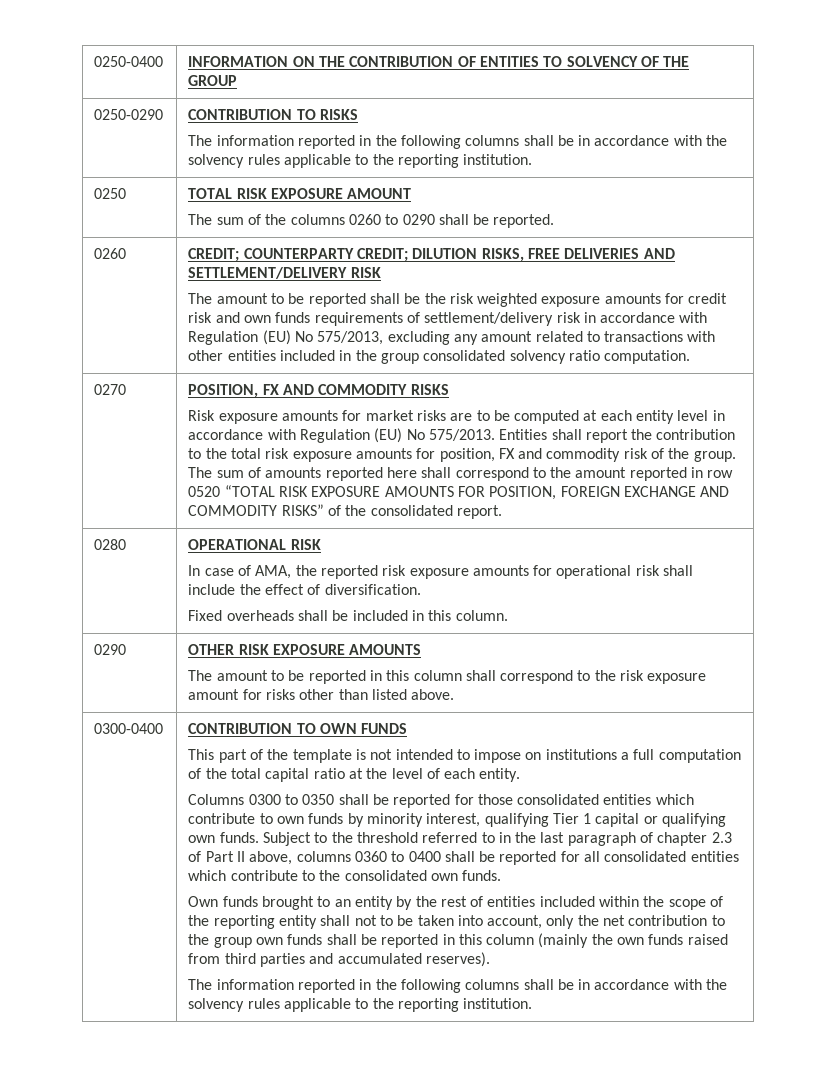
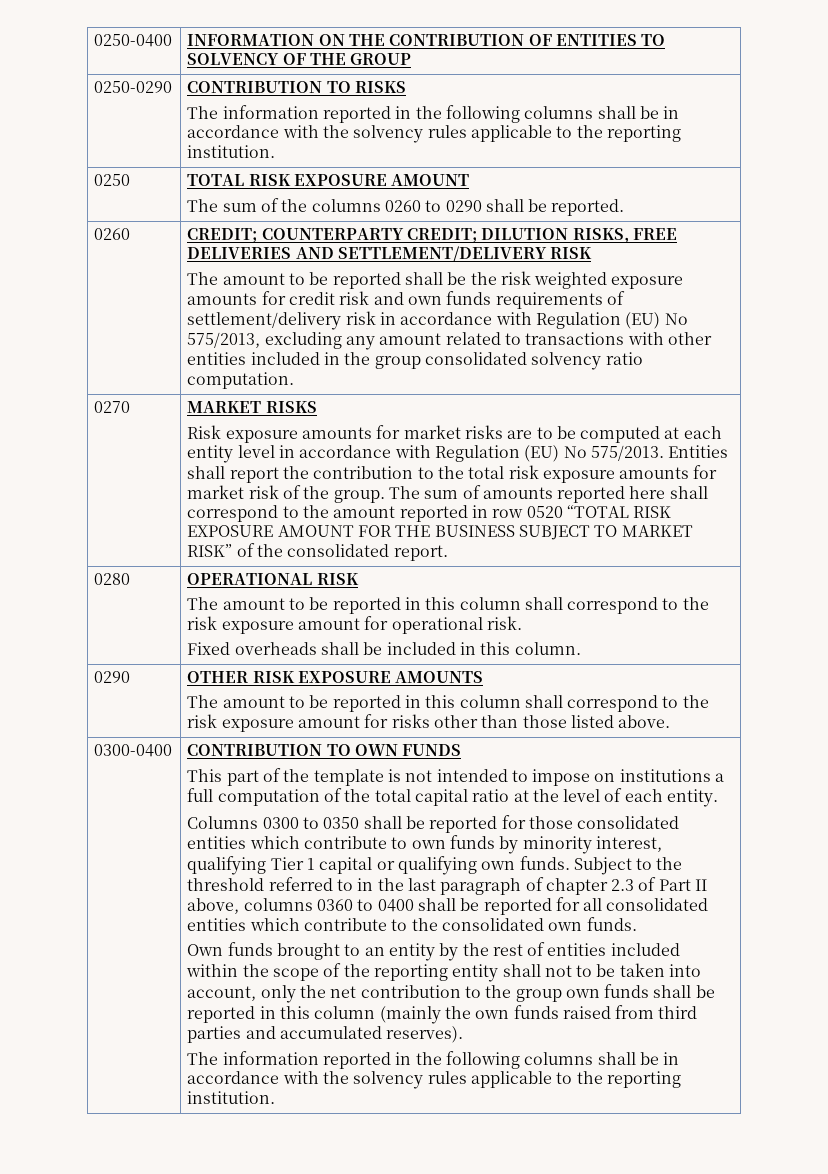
[188,384,408,398] POSITION, FX AND COMMODITY -> [187,401,262,413] MARKET
[439,448,621,462] position, FX and commodity -> [187,485,245,499] market
[384,486,730,500] [188,504,324,516] AMOUNTS FOR POSITION, FOREIGN EXCHANGE AND COMMODITY RISKS” -> [277,525,693,540] [187,544,233,557] AMOUNT FOR THE BUSINESS SUBJECT TO MARKET RISK”
[188,565,529,579] In case of AMA, the reported risk exposure amounts -> [187,597,709,614] [187,616,360,634] The amount to be reported in this column shall correspond to the risk exposure amount
[635,565,694,576] [188,584,421,595] risk shall include the effect of diversification. -> [486,616,522,630] risk.
(368, 694) none -> [522,715,567,728] those

